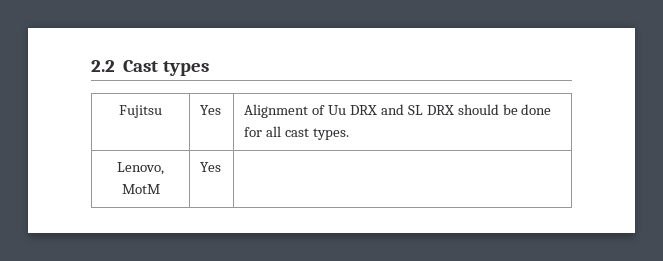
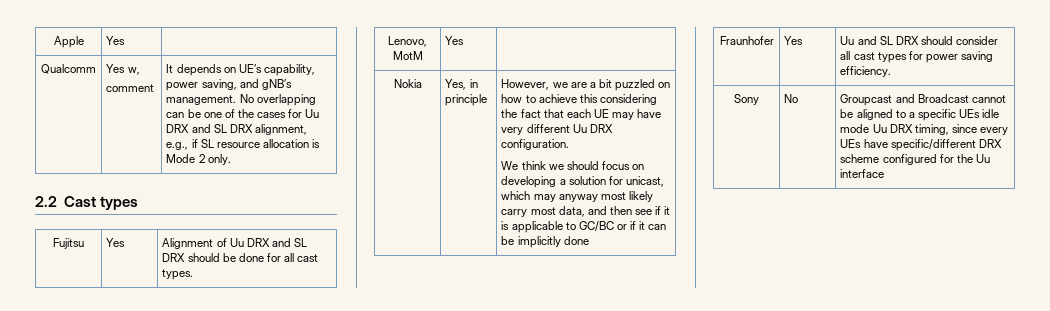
(91, 66) none -> [53,36,84,48] [106,36,126,45] [41,64,96,74] [106,64,140,75] [106,84,155,92] [166,64,315,76] [166,79,292,91] [166,94,316,106] [166,109,320,118] [166,124,307,135] [166,139,321,150] [166,154,231,165] Apple | Yes | // Qualcomm | Yes w, // comment | It depends on UE’s capability, power saving, and gNB’s management. No overlapping can be one of the cases for Uu DRX and SL DRX alignment, e.g., if SL resource allocation is Mode 2 only. //
(222, 167) none -> [393,79,422,88] [445,79,478,90] [445,94,488,106] [501,79,671,91] [501,94,657,105] [501,109,662,120] [501,124,613,135] [501,139,570,150] [501,161,645,170] [501,176,664,188] [501,191,653,202] [501,206,671,217] [501,221,667,233] [501,236,589,248] [719,36,774,45] [784,36,804,45] [840,36,999,45] [840,51,994,63] [840,66,892,77] [734,94,759,105] [784,94,799,103] [840,94,1006,106] [840,109,1000,121] [840,124,1009,135] [840,139,1002,151] [840,154,990,165] [840,169,885,178] // Nokia | Yes, in principle | However, we are a bit puzzled on how to achieve this considering the fact that each UE may have very different Uu DRX configuration. // We think we should focus on developing a solution for unicast, which may anyway most likely carry most data, and then see if it is applicable to GC/BC or if it can be implicitly done // Fraunhofer | Yes | Uu and SL DRX should consider all cast types for power saving efficiency. // Sony | No | Groupcast and Broadcast cannot be aligned to a specific UEs idle mode Uu DRX timing, since every UEs have specific/different DRX scheme configured for the Uu interface

